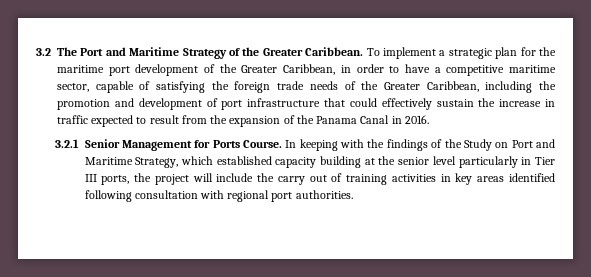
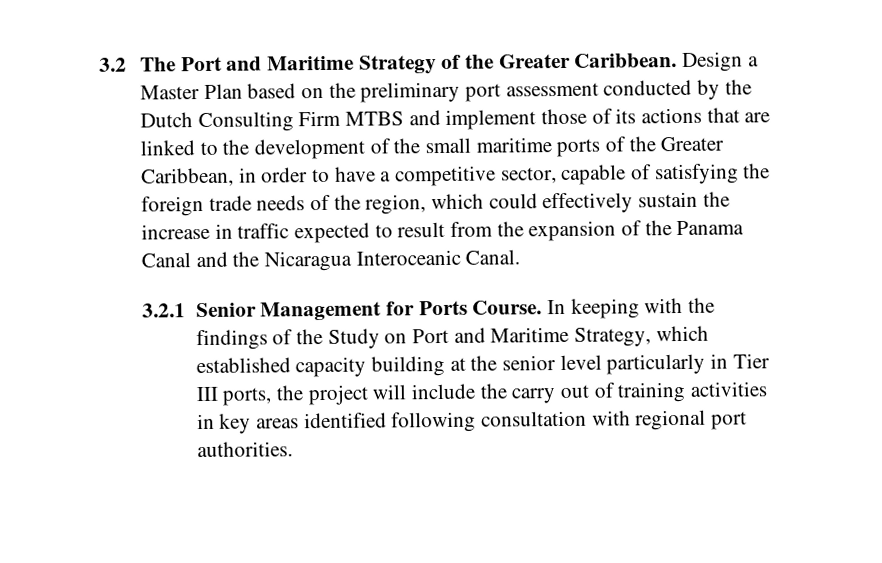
[366,47,556,59] [57,64,199,76] To implement a strategic plan for the maritime port development -> [682,51,759,72] [140,79,752,103] [140,107,771,133] [140,137,601,160] Design a Master Plan based on the preliminary port assessment conducted by the Dutch Consulting Firm MTBS and implement those of its actions that are linked to the development of the small maritime ports
[508,65,556,73] maritime -> (497, 176) none
[383,81,556,93] [57,98,345,110] Greater Caribbean, including the promotion and development of port infrastructure that -> [365,193,485,215] region, which
[391,115,429,124] in 2016. -> [195,249,521,272] and the Nicaragua Interoceanic Canal.

